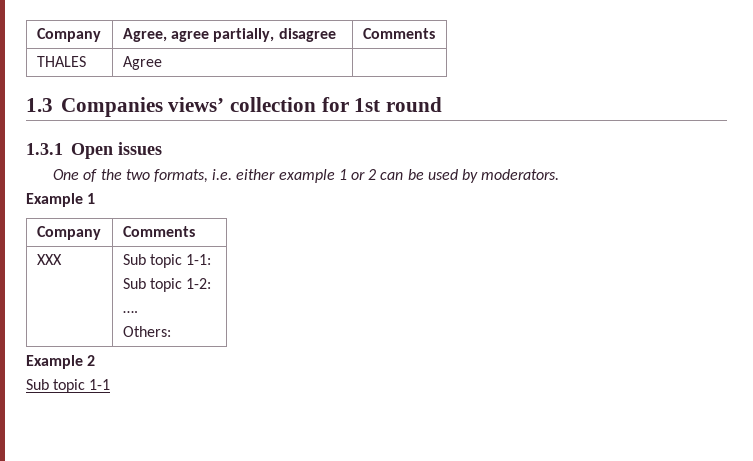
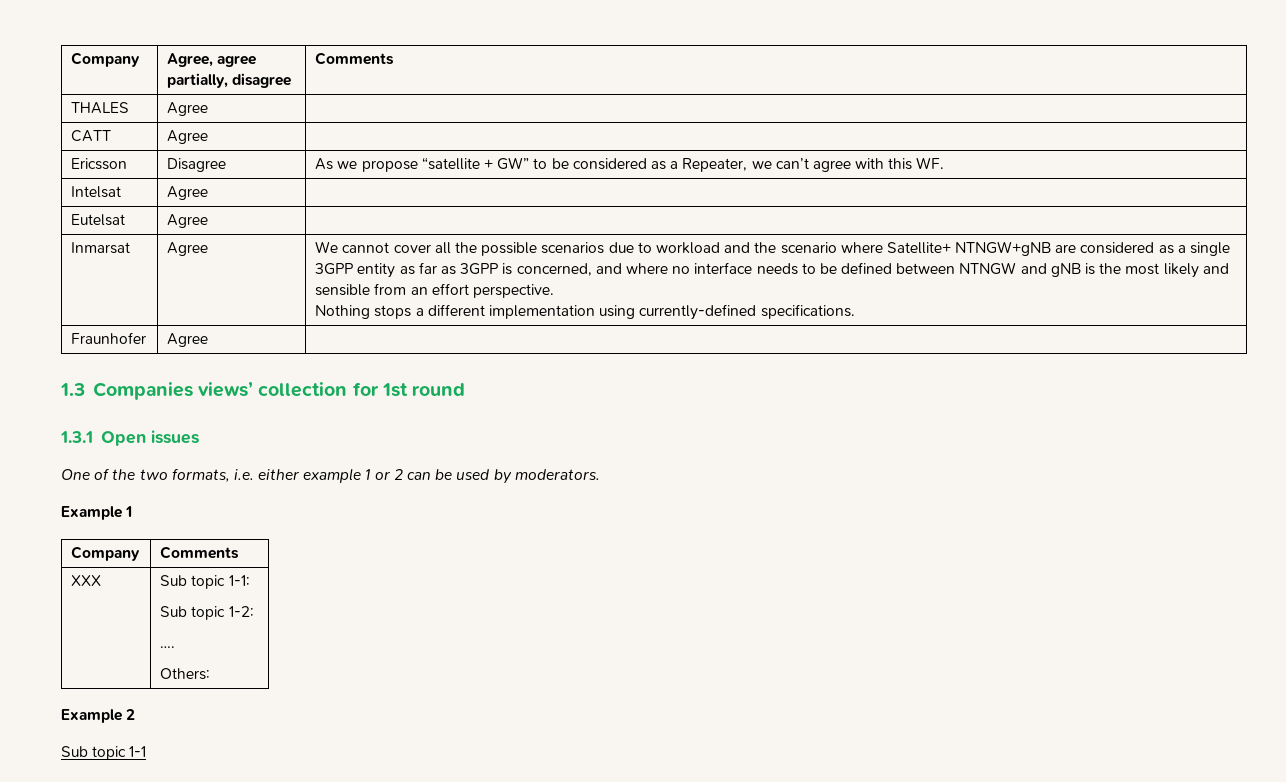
(162, 63) none -> [71,130,112,142] [167,130,209,144] [71,158,128,170] [167,158,227,172] [315,157,945,172] [71,186,122,198] [167,186,209,200] [71,214,126,226] [167,214,209,228] [71,242,131,254] [167,242,209,256] [315,241,1231,256] [315,262,1229,278] [315,283,555,298] [315,304,855,320] [71,332,147,344] [167,333,209,347] // CATT | Agree | // Ericsson | Disagree | As we propose “satellite + GW” to be considered as a Repeater, we can’t agree with this WF. // Intelsat | Agree | // Eutelsat | Agree | // Inmarsat | Agree | We cannot cover all the possible scenarios due to workload and the scenario where Satellite+ NTNGW+gNB are considered as a single 3GPP entity as far as 3GPP is concerned, and where no interface needs to be defined between NTNGW and gNB is the most likely and sensible from an effort perspective. // Nothing stops a different implementation using currently-defined specifications. // Fraunhofer | Agree |

